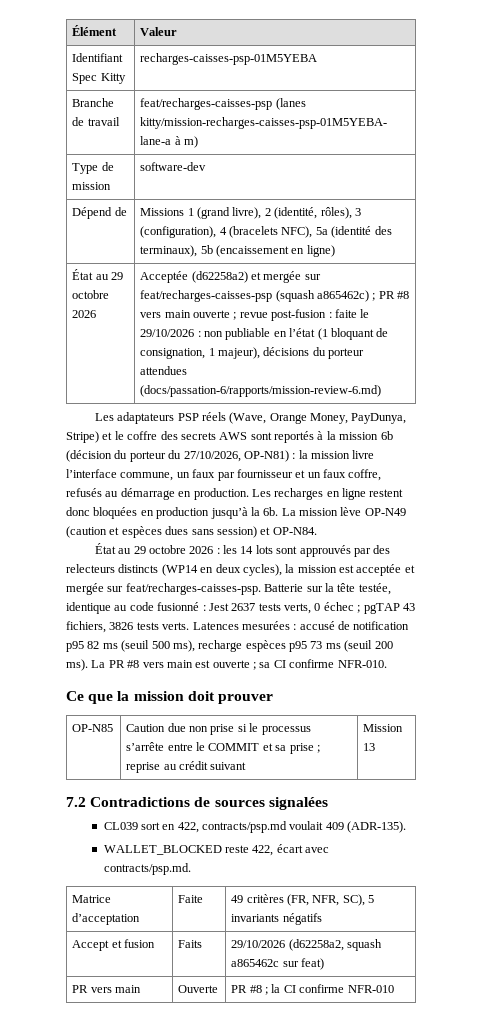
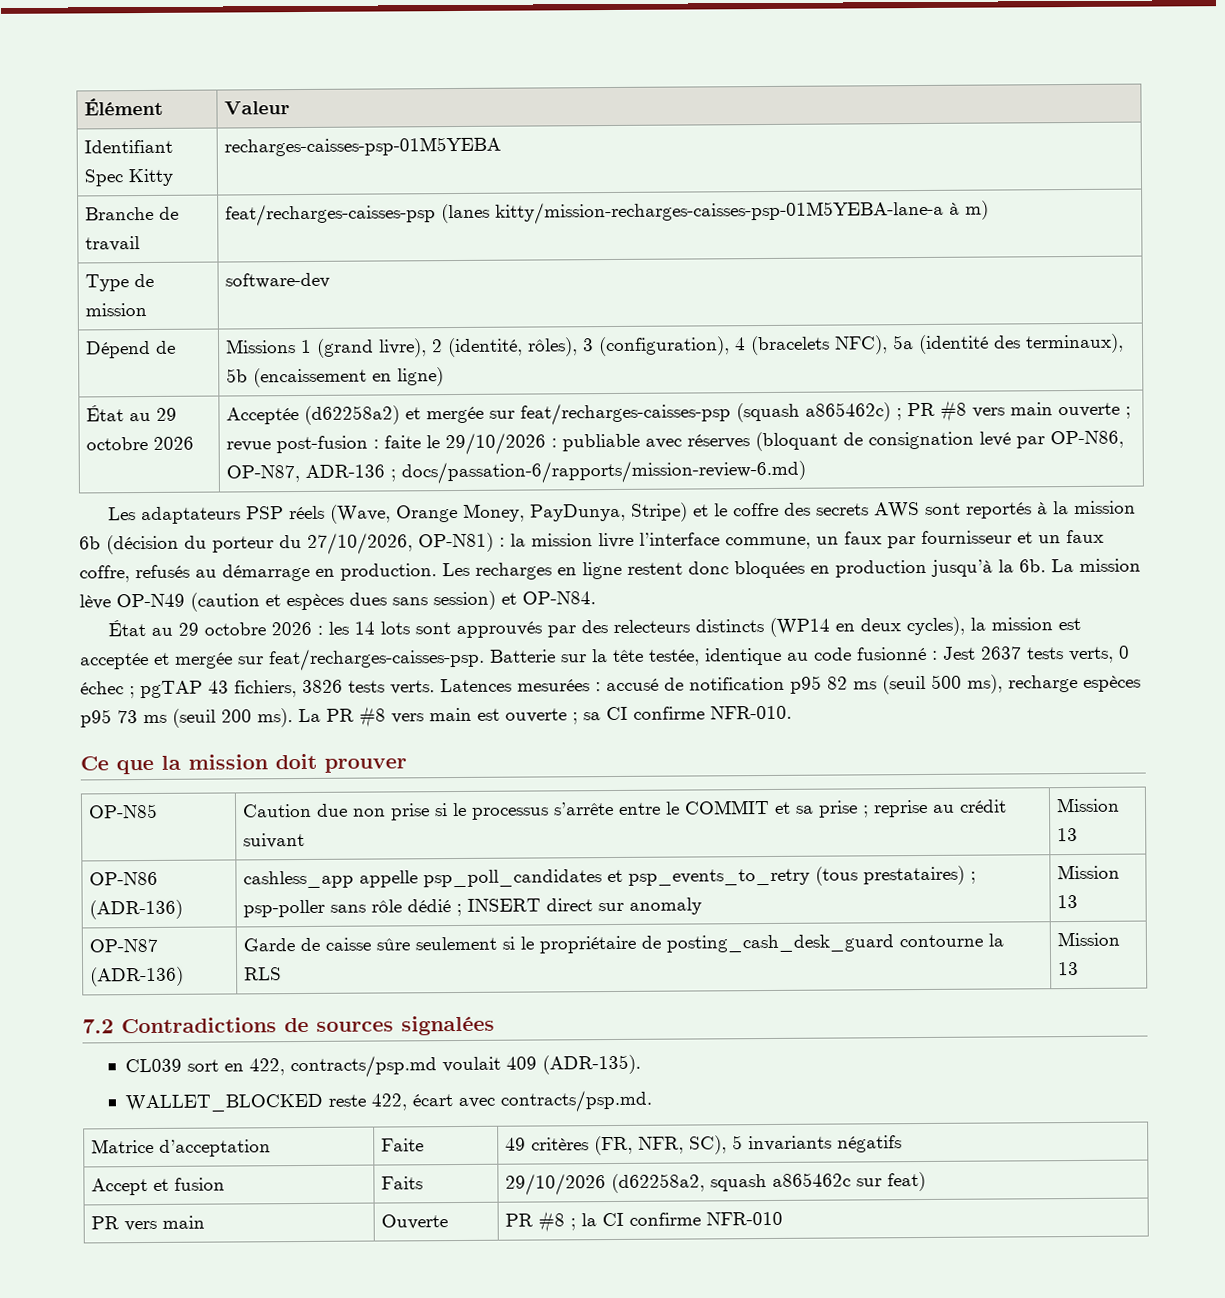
[204,328,389,340] [140,347,365,359] [140,366,188,375] [140,385,382,397] non publiable en l’état (1 bloquant de consignation, 1 majeur), décisions du porteur attendues (docs/passation-6/rapports/mission-review-6.md) -> [562,430,1125,452] [226,459,807,485] publiable avec réserves (bloquant de consignation levé par OP-N86, OP-N87, ADR-136 ; docs/passation-6/rapports/mission-review-6.md)
(376, 747) none -> [89,871,159,886] [89,899,184,920] [243,865,977,889] [243,897,703,918] [1057,864,1121,880] [1057,894,1079,909] [89,938,159,953] [90,966,185,987] [243,933,1005,954] [244,967,283,981] [1057,931,1121,947] [1058,961,1080,976] // OP-N86 (ADR-136) | cashless_app appelle psp_poll_candidates et psp_events_to_retry (tous prestataires) ; psp-poller sans rôle dédié ; INSERT direct sur anomaly | Mission 13 // OP-N87 (ADR-136) | Garde de caisse sûre seulement si le propriétaire de posting_cash_desk_guard contourne la RLS | Mission 13

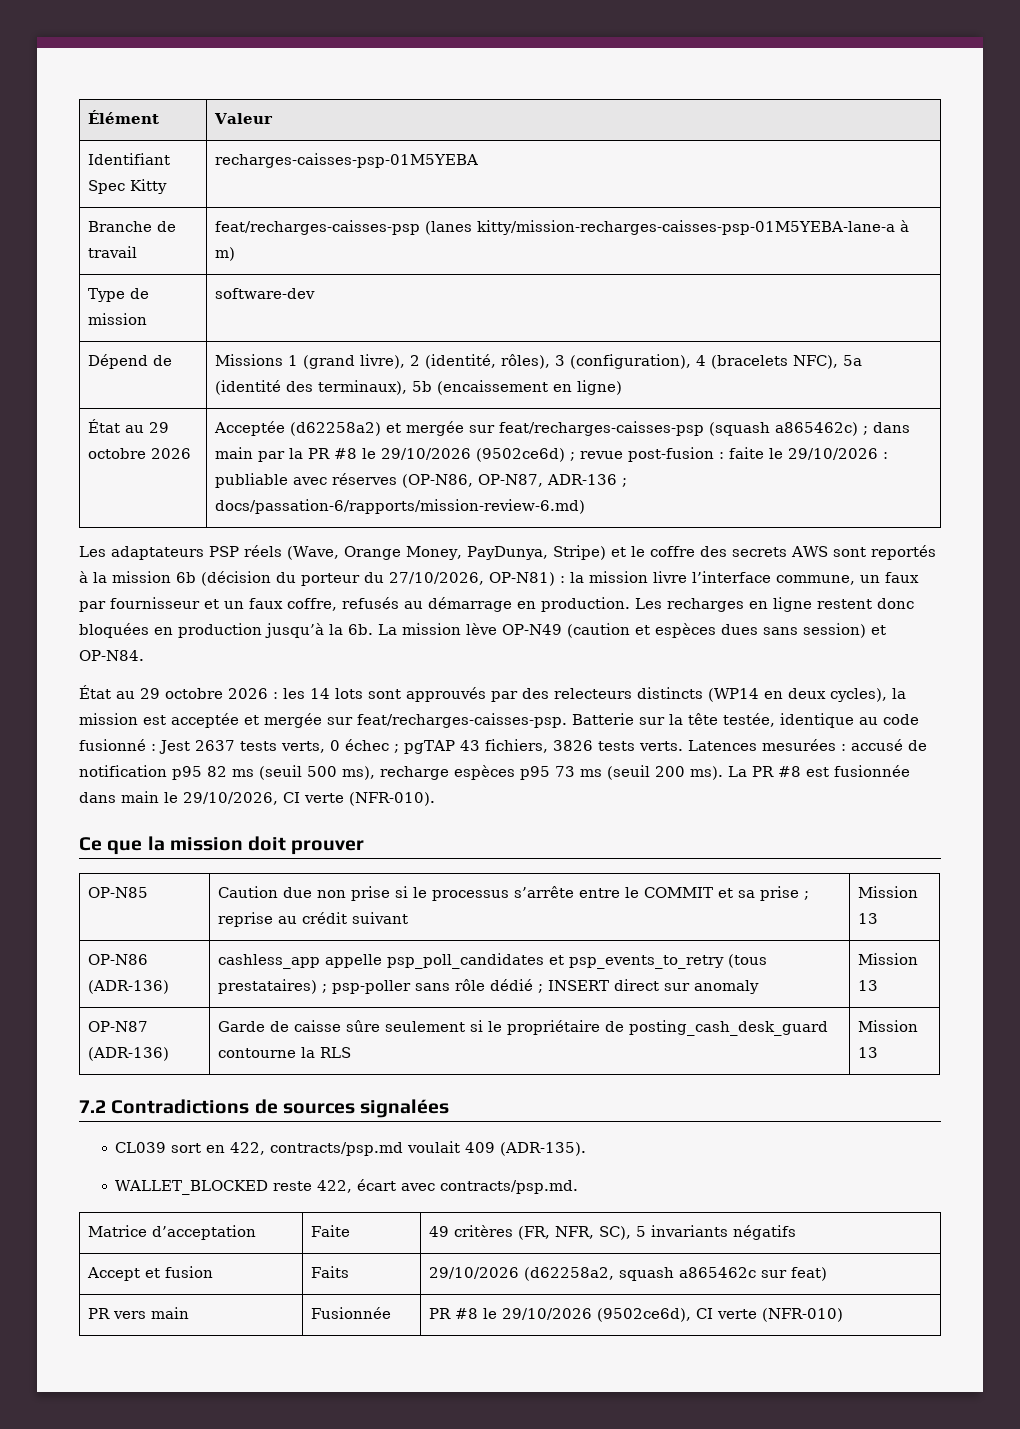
[907,400,1121,422] PR #8 vers main ouverte -> [872,422,910,433] [214,447,565,462] dans main par la PR #8 le 29/10/2026 (9502ce6d)
[755,430,1125,452] (bloquant de consignation levé par OP-N86, -> [401,474,473,488] (OP-N86,
[391,705,792,725] vers main est ouverte ; sa CI confirme NFR-010. -> [806,765,910,777] [79,791,435,806] est fusionnée dans main le 29/10/2026, CI verte (NFR-010).
[381,1214,449,1230] [505,1211,784,1233] Ouverte | PR #8 ; la CI confirme NFR-010 -> [310,1307,391,1319] [428,1308,843,1322] Fusionnée | PR #8 le 29/10/2026 (9502ce6d), CI verte (NFR-010)

